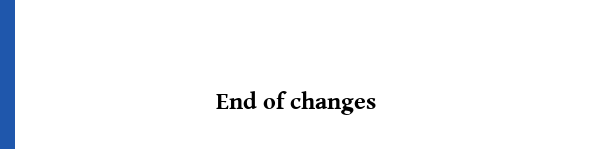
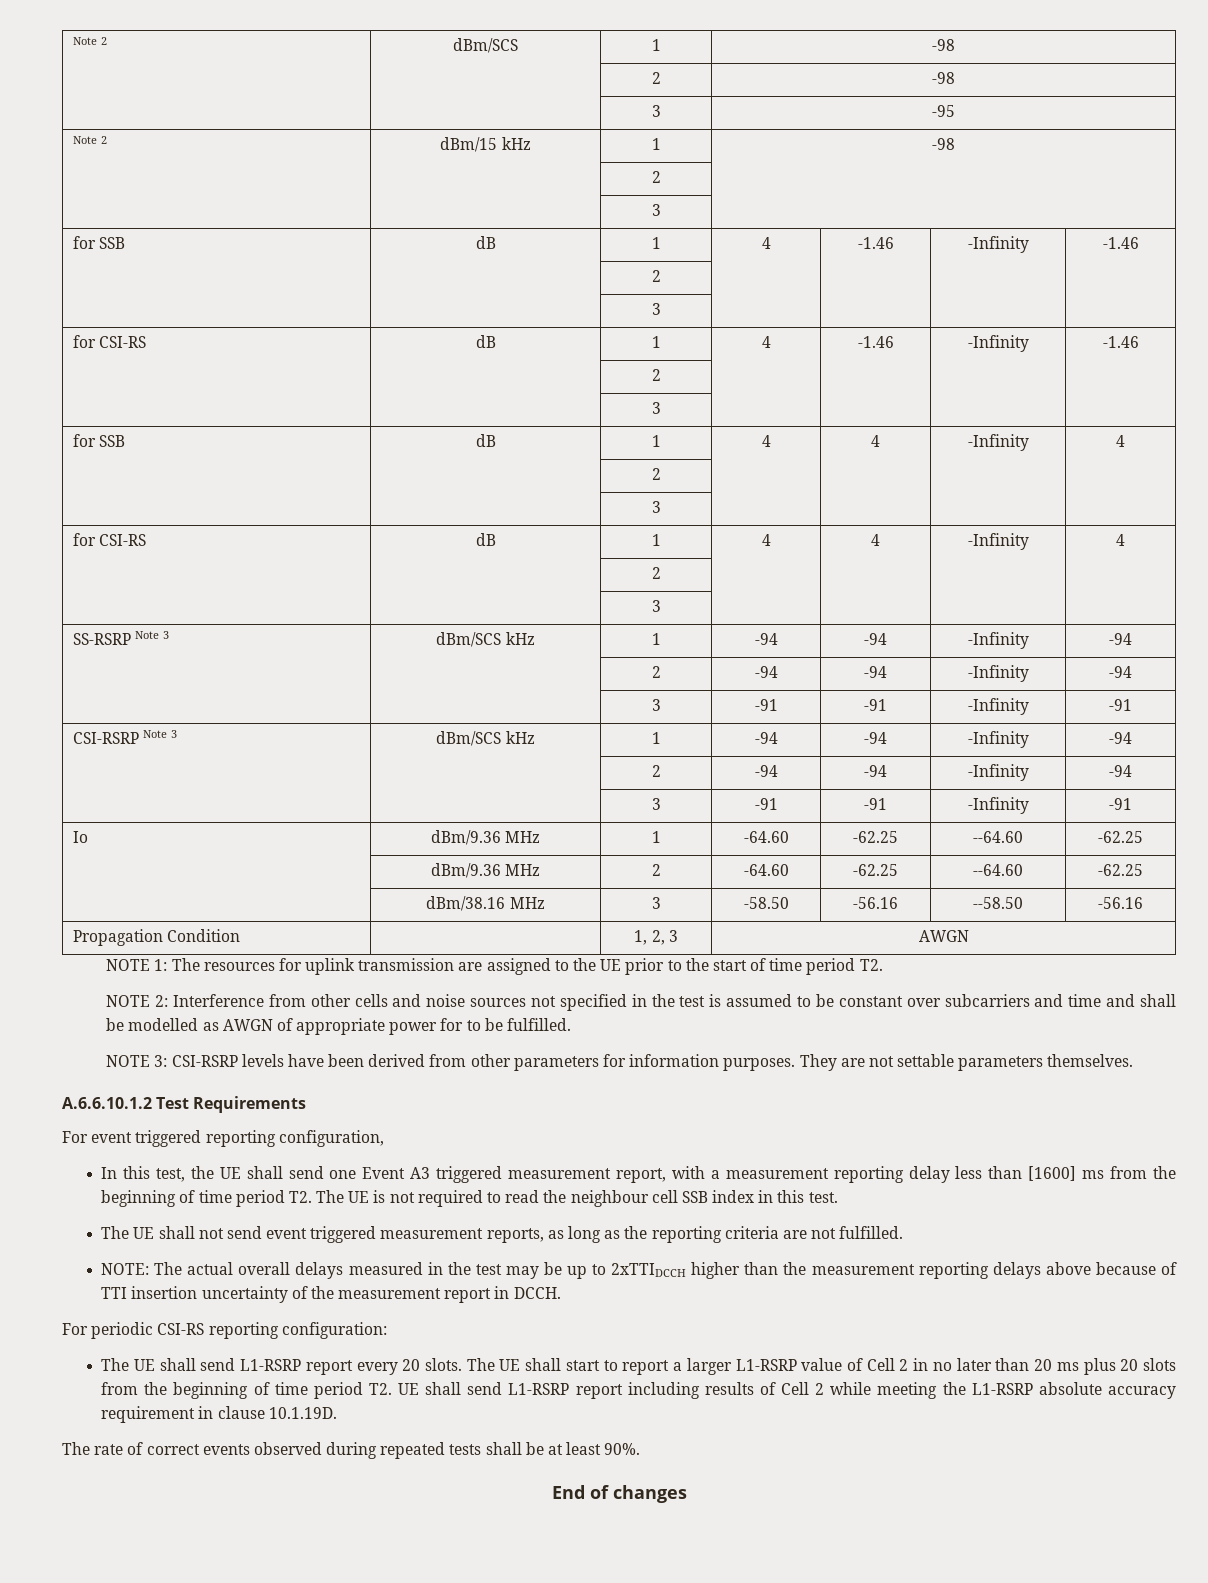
(215, 100) none -> [72,37,108,45] [453,38,518,53] [651,39,661,51] [932,39,955,51] [651,72,661,84] [932,72,955,84] [651,105,661,117] [932,105,955,117] [72,136,108,144] [440,137,531,152] [651,138,661,150] [932,138,955,150] [651,171,661,183] [651,204,661,216] [72,236,126,249] [475,236,496,249] [651,237,661,249] [761,237,771,249] [857,237,894,249] [967,236,1029,253] [1102,237,1139,249] [651,270,661,282] [651,303,661,315] [72,335,147,348] [475,335,496,348] [651,336,661,348] [761,336,771,348] [857,336,894,348] [967,335,1029,352] [1102,336,1139,348] [651,369,661,381] [651,402,661,414] [72,434,126,447] [475,434,496,447] [651,435,661,447] [761,435,771,447] [871,435,880,447] [967,434,1029,451] [1116,435,1125,447] [651,468,661,480] [651,501,661,513] [72,533,147,546] [475,533,496,546] [651,534,661,546] [761,534,771,546] [871,534,880,546] [967,533,1029,550] [1116,534,1125,546] [651,567,661,579] [651,600,661,612] [72,631,170,645] [436,632,535,647] [651,633,661,645] [754,633,778,645] [864,633,887,645] [967,632,1029,649] [1109,633,1132,645] [651,666,661,678] [754,666,778,678] [864,666,887,678] [967,665,1029,682] [1109,666,1132,678] [651,699,661,711] [754,699,778,711] [864,699,887,711] [967,698,1029,715] [1109,699,1132,711] [72,730,178,744] [436,731,535,746] [651,732,661,744] [754,732,778,744] [864,732,887,744] [967,731,1029,748] [1109,732,1132,744] [651,765,661,777] [754,765,778,777] [864,765,887,777] [967,764,1029,781] [1109,765,1132,777] [651,798,661,810] [754,798,778,810] [864,798,887,810] [967,797,1029,814] [1109,798,1132,810] [72,831,88,843] [430,830,541,845] [651,831,661,843] [743,831,789,843] [853,831,898,843] [973,831,1023,843] [1098,831,1143,843] [430,863,541,878] [651,864,661,876] [743,864,789,876] [853,864,898,876] [973,864,1023,876] [1098,864,1143,876] [426,896,545,911] [651,897,661,909] [743,897,789,909] [853,897,898,909] [973,897,1023,909] [1098,897,1143,909] [72,929,241,946] [634,930,678,945] [918,930,969,942] [106,958,883,975] [106,994,1176,1011] [106,1018,572,1035] [106,1054,1134,1071] [62,1096,307,1113] [62,1130,384,1147] [101,1166,1177,1183] [101,1190,838,1207] [101,1226,904,1243] [101,1262,1177,1279] [101,1286,561,1303] [62,1322,387,1339] [101,1358,1177,1375] [101,1382,1176,1399] [101,1406,337,1423] [62,1442,641,1459] Note 2 | dBm/SCS | 1 | -98 // | | 2 | -98 // | | 3 | -95 // Note 2 | dBm/15 kHz | 1 | -98 // | | 2 | // | | 3 | // for SSB | dB | 1 | 4 | -1.46 | -Infinity | -1.46 // | | 2 | | | | // | | 3 | | | | // for CSI-RS | dB | 1 | 4 | -1.46 | -Infinity | -1.46 // | | 2 | | | | // | | 3 | | | | // for SSB | dB | 1 | 4 | 4 | -Infinity | 4 // | | 2 | | | | // | | 3 | | | | // for CSI-RS | dB | 1 | 4 | 4 | -Infinity | 4 // | | 2 | | | | // | | 3 | | | | // SS-RSRP Note 3 | dBm/SCS kHz | 1 | -94 | -94 | -Infinity | -94 // | | 2 | -94 | -94 | -Infinity | -94 // | | 3 | -91 | -91 | -Infinity | -91 // CSI-RSRP Note 3 | dBm/SCS kHz | 1 | -94 | -94 | -Infinity | -94 // | | 2 | -94 | -94 | -Infinity | -94 // | | 3 | -91 | -91 | -Infinity | -91 // Io | dBm/9.36 MHz | 1 | -64.60 | -62.25 | --64.60 | -62.25 // | dBm/9.36 MHz | 2 | -64.60 | -62.25 | --64.60 | -62.25 // | dBm/38.16 MHz | 3 | -58.50 | -56.16 | --58.50 | -56.16 // Propagation Condition | | 1, 2, 3 | AWGN // NOTE 1: The resources for uplink transmission are assigned to the UE prior to the start of time period T2. // NOTE 2: Interference from other cells and noise sources not specified in the test is assumed to be constant over subcarriers and time and shall be modelled as AWGN of appropriate power for to be fulfilled. // NOTE 3: CSI-RSRP levels have been derived from other parameters for information purposes. They are not settable parameters themselves. // A.6.6.10.1.2 Test Requirements // For event triggered reporting configuration, // In this test, the UE shall send one Event A3 triggered measurement report, with a measurement reporting delay less than [1600] ms from the beginning of time period T2. The UE is not required to read the neighbour cell SSB index in this test. // The UE shall not send event triggered measurement reports, as long as the reporting criteria are not fulfilled. // NOTE: The actual overall delays measured in the test may be up to 2xTTIDCCH higher than the measurement reporting delays above because of TTI insertion uncertainty of the measurement report in DCCH. // For periodic CSI-RS reporting configuration: // The UE shall send L1-RSRP report every 20 slots. The UE shall start to report a larger L1-RSRP value of Cell 2 in no later than 20 ms plus 20 slots from the beginning of time period T2. UE shall send L1-RSRP report including results of Cell 2 while meeting the L1-RSRP absolute accuracy requirement in clause 10.1.19D. // The rate of correct events observed during repeated tests shall be at least 90%. //

